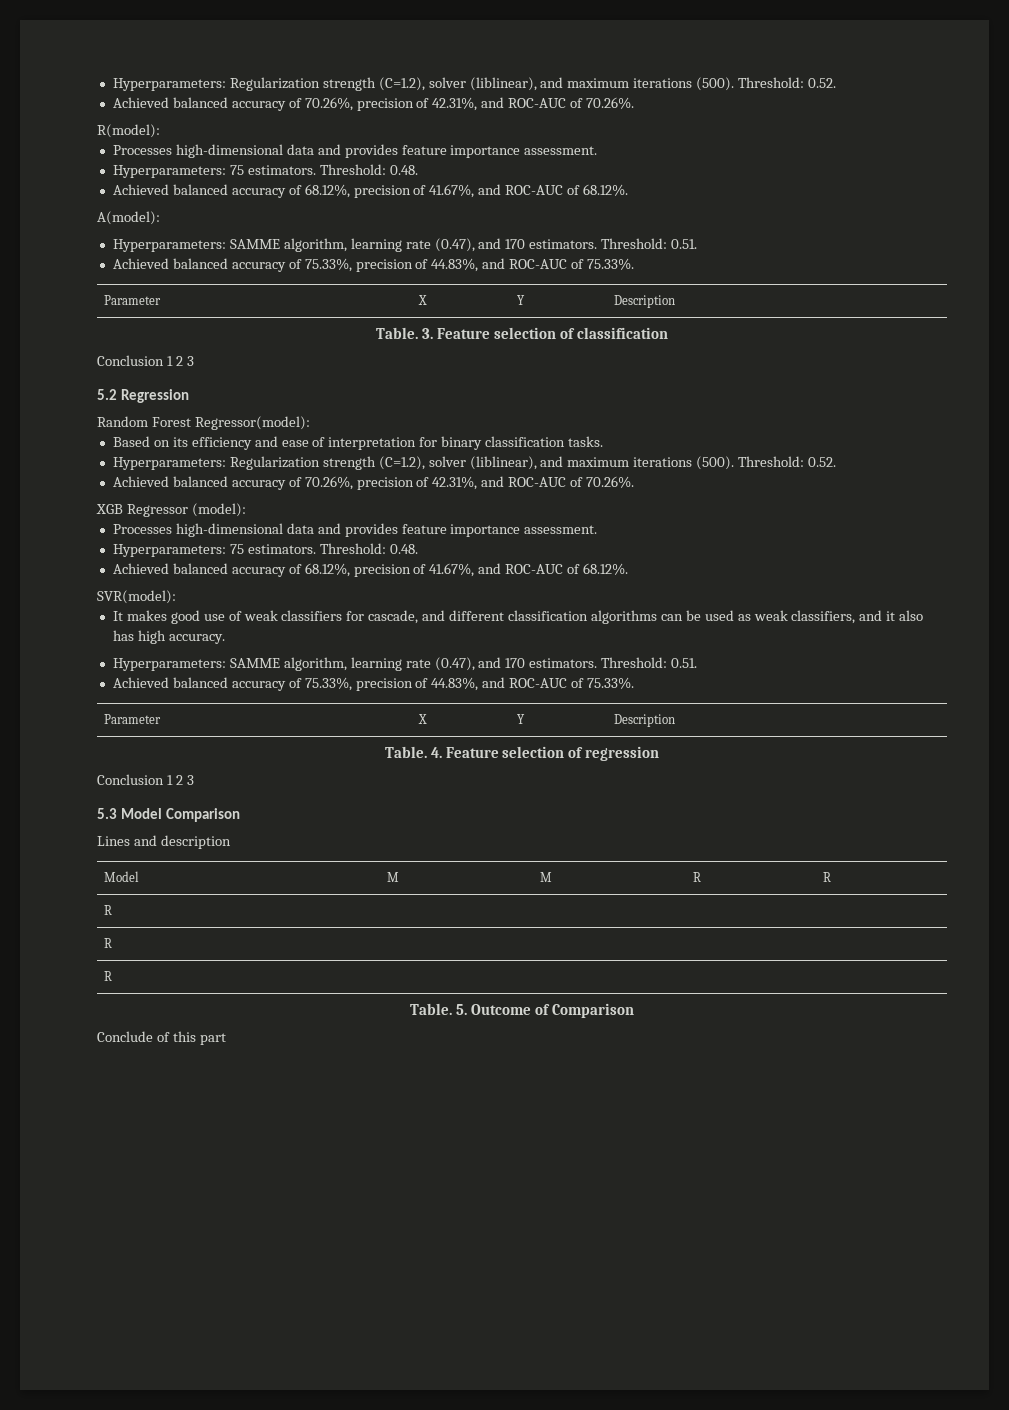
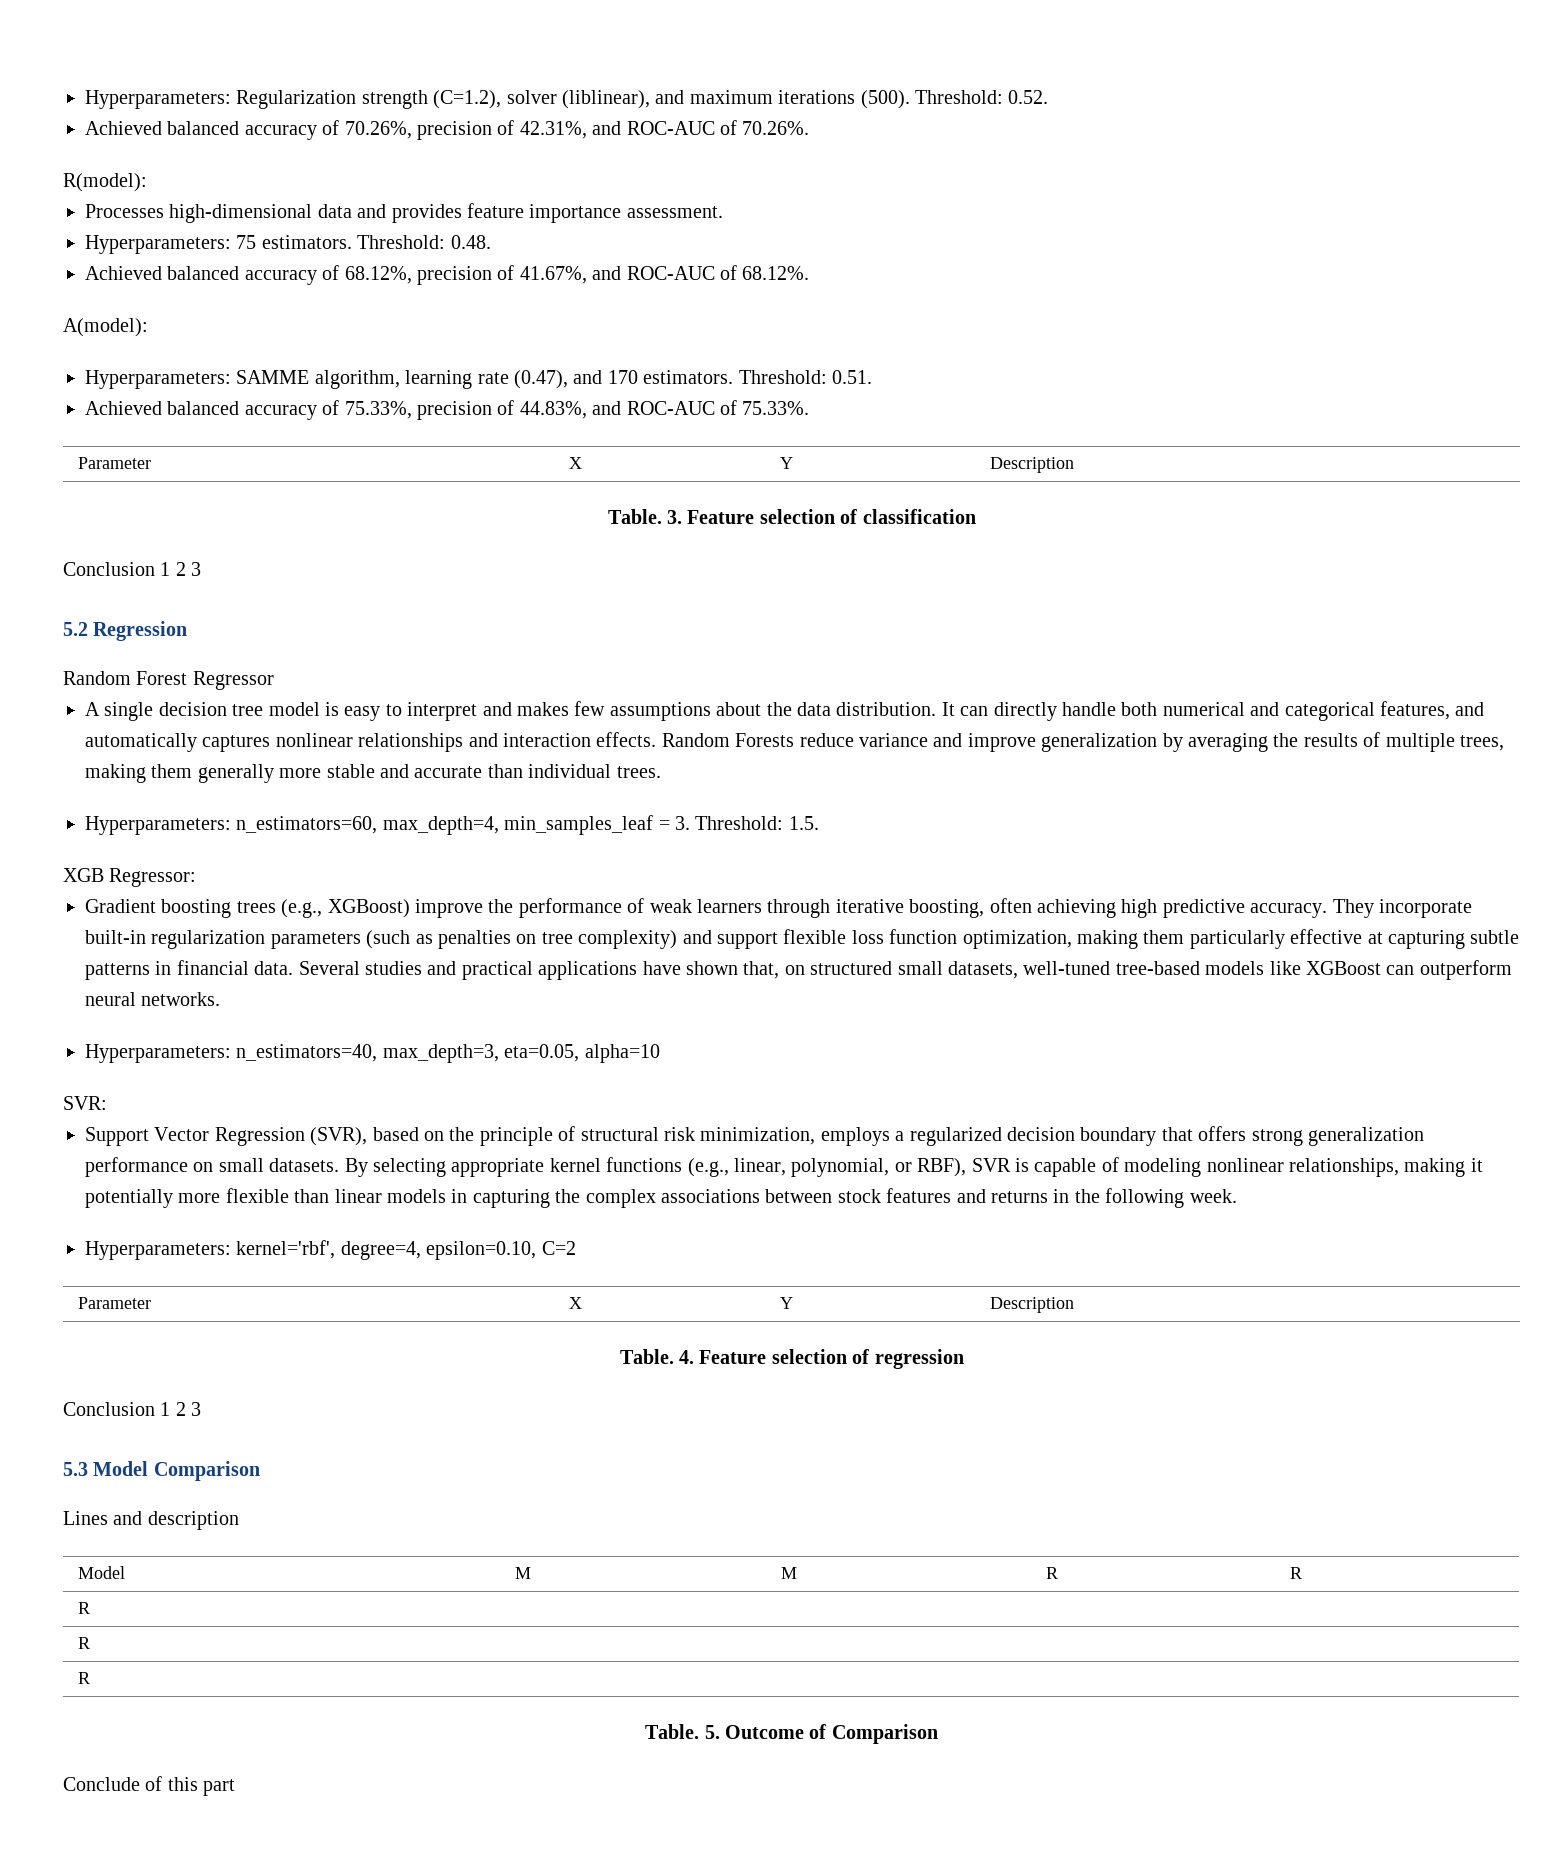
[194,416,310,430] [112,436,604,450] [112,456,837,470] [112,476,635,490] [96,503,246,517] [112,523,598,537] [112,543,418,557] [112,563,629,577] [97,590,176,604] [112,610,924,624] [112,630,225,644] [112,657,698,671] [112,677,635,691] Regressor(model): // Based on its efficiency and ease of interpretation for binary classification tasks. // Hyperparameters: Regularization strength (C=1.2), solver (liblinear), and maximum iterations (500). Threshold: 0.52. // Achieved balanced accuracy of 70.26%, precision of 42.31%, and ROC-AUC of 70.26%. // XGB Regressor (model): // Processes high-dimensional data and provides feature importance assessment. // Hyperparameters: 75 estimators. Threshold: 0.48. // Achieved balanced accuracy of 68.12%, precision of 41.67%, and ROC-AUC of 68.12%. // SVR(model): // It makes good use of weak classifiers for cascade, and different classification algorithms can be used as weak classifiers, and it also has high accuracy. // Hyperparameters: SAMME algorithm, learning rate (0.47), and 170 estimators. Threshold: 0.51. // Achieved balanced accuracy of 75.33%, precision of 44.83%, and ROC-AUC of 75.33%. -> [192,671,274,690] [85,701,1485,721] [85,732,1505,752] [85,764,661,783] [85,815,819,835] [63,868,197,887] [85,898,1473,918] [85,929,1520,949] [85,960,1512,980] [85,992,221,1006] [85,1044,660,1063] [63,1096,107,1110] [85,1126,1424,1146] [85,1157,1483,1177] [85,1188,1237,1208] [85,1240,576,1260] Regressor // A single decision tree model is easy to interpret and makes few assumptions about the data distribution. It can directly handle both numerical and categorical features, and automatically captures nonlinear relationships and interaction effects. Random Forests reduce variance and improve generalization by averaging the results of multiple trees, making them generally more stable and accurate than individual trees. // Hyperparameters: n_estimators=60, max_depth=4, min_samples_leaf = 3. Threshold: 1.5. // XGB Regressor: // Gradient boosting trees (e.g., XGBoost) improve the performance of weak learners through iterative boosting, often achieving high predictive accuracy. They incorporate built-in regularization parameters (such as penalties on tree complexity) and support flexible loss function optimization, making them particularly effective at capturing subtle patterns in financial data. Several studies and practical applications have shown that, on structured small datasets, well-tuned tree-based models like XGBoost can outperform neural networks. // Hyperparameters: n_estimators=40, max_depth=3, eta=0.05, alpha=10 // SVR: // Support Vector Regression (SVR), based on the principle of structural risk minimization, employs a regularized decision boundary that offers strong generalization performance on small datasets. By selecting appropriate kernel functions (e.g., linear, polynomial, or RBF), SVR is capable of modeling nonlinear relationships, making it potentially more flexible than linear models in capturing the complex associations between stock features and returns in the following week. // Hyperparameters: kernel='rbf', degree=4, epsilon=0.10, C=2

